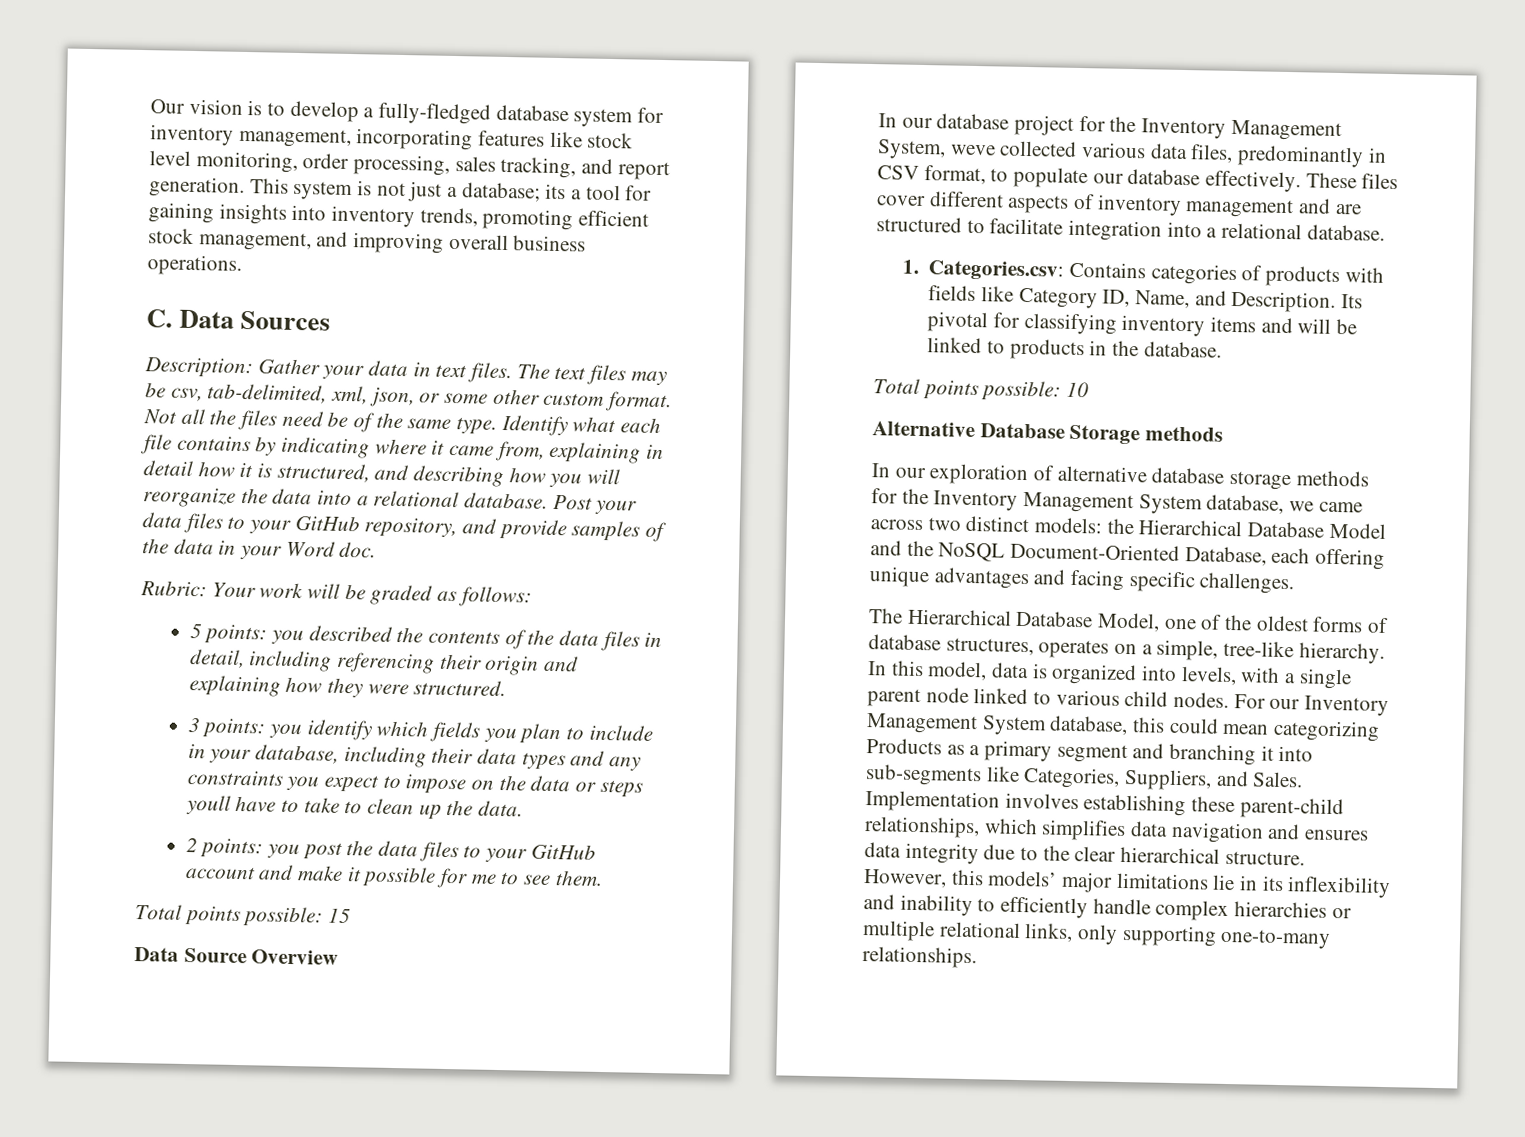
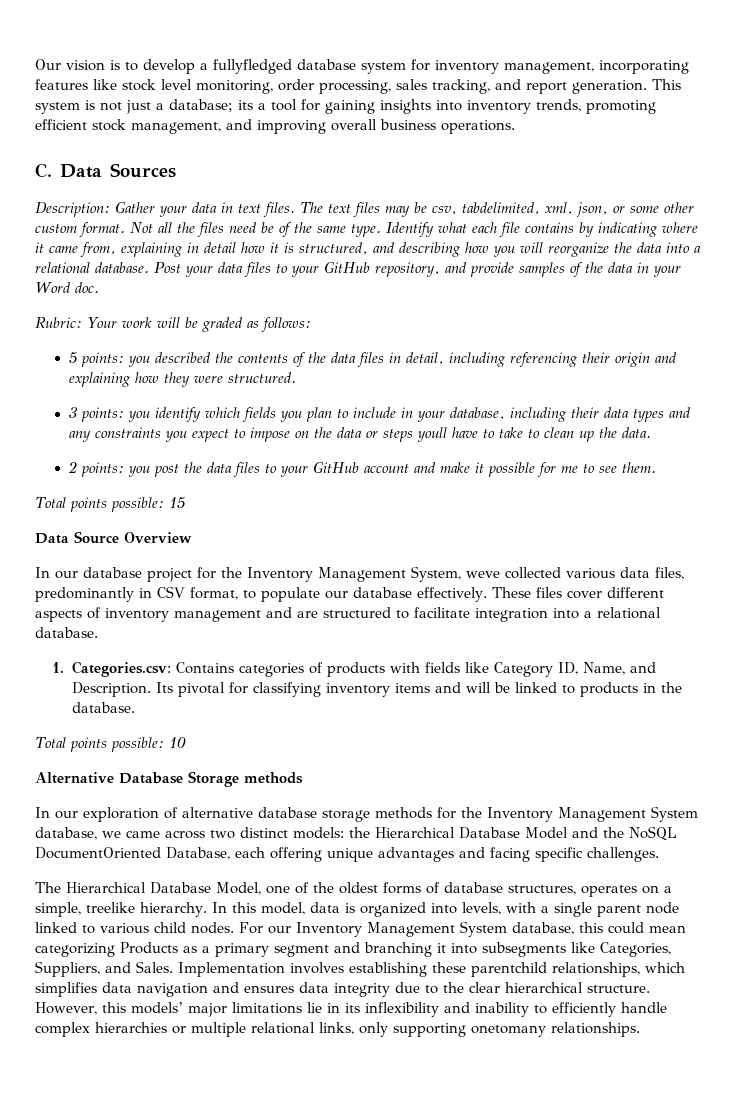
[378,102,492,125] fully-fledged -> [213,59,292,74] fullyfledged
[207,383,328,404] tab-delimited, -> [461,202,540,215] tabdelimited,
[1010,542,1181,562] Document-Oriented -> [35,847,161,859] DocumentOriented
[1223,640,1295,658] tree-like -> [86,902,135,913] treelike
[865,764,982,787] sub-segments -> [482,942,566,957] subsegments
[1239,797,1344,820] parent-child -> [471,962,547,977] parentchild
[1220,928,1332,949] one-to-many -> [471,1025,546,1037] onetomany

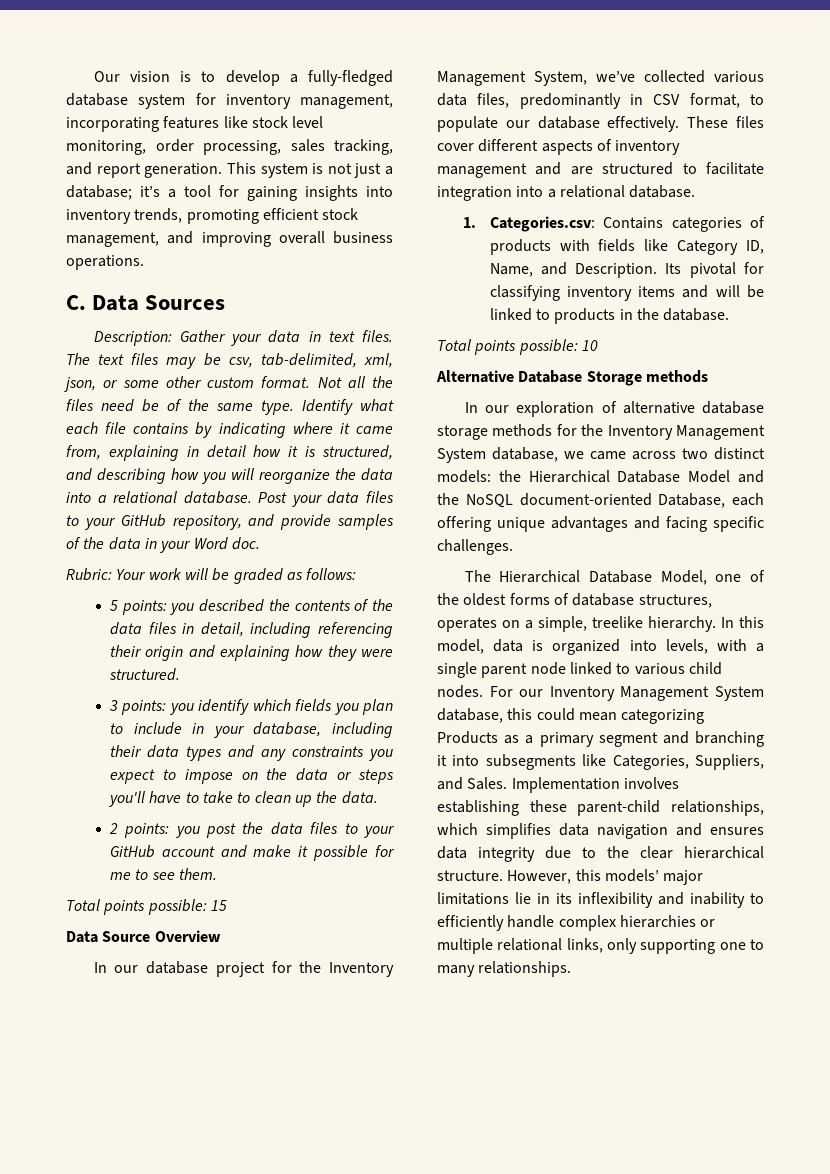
[213,59,292,74] fullyfledged -> [308,70,393,86] fully-fledged
[238,100,253,110] its -> [140,186,160,197] it’s
[461,202,540,215] tabdelimited, -> [260,353,357,368] tab-delimited,
[416,427,447,442] youll -> [108,791,145,807] you'll
[466,571,500,578] weve -> [596,71,635,82] we’ve
[35,847,161,859] DocumentOriented -> [519,493,652,506] document-oriented
[471,962,547,977] parentchild -> [577,800,661,816] parent-child
[471,1025,546,1037] onetomany -> [719,939,764,950] [437,965,475,977] one to many

